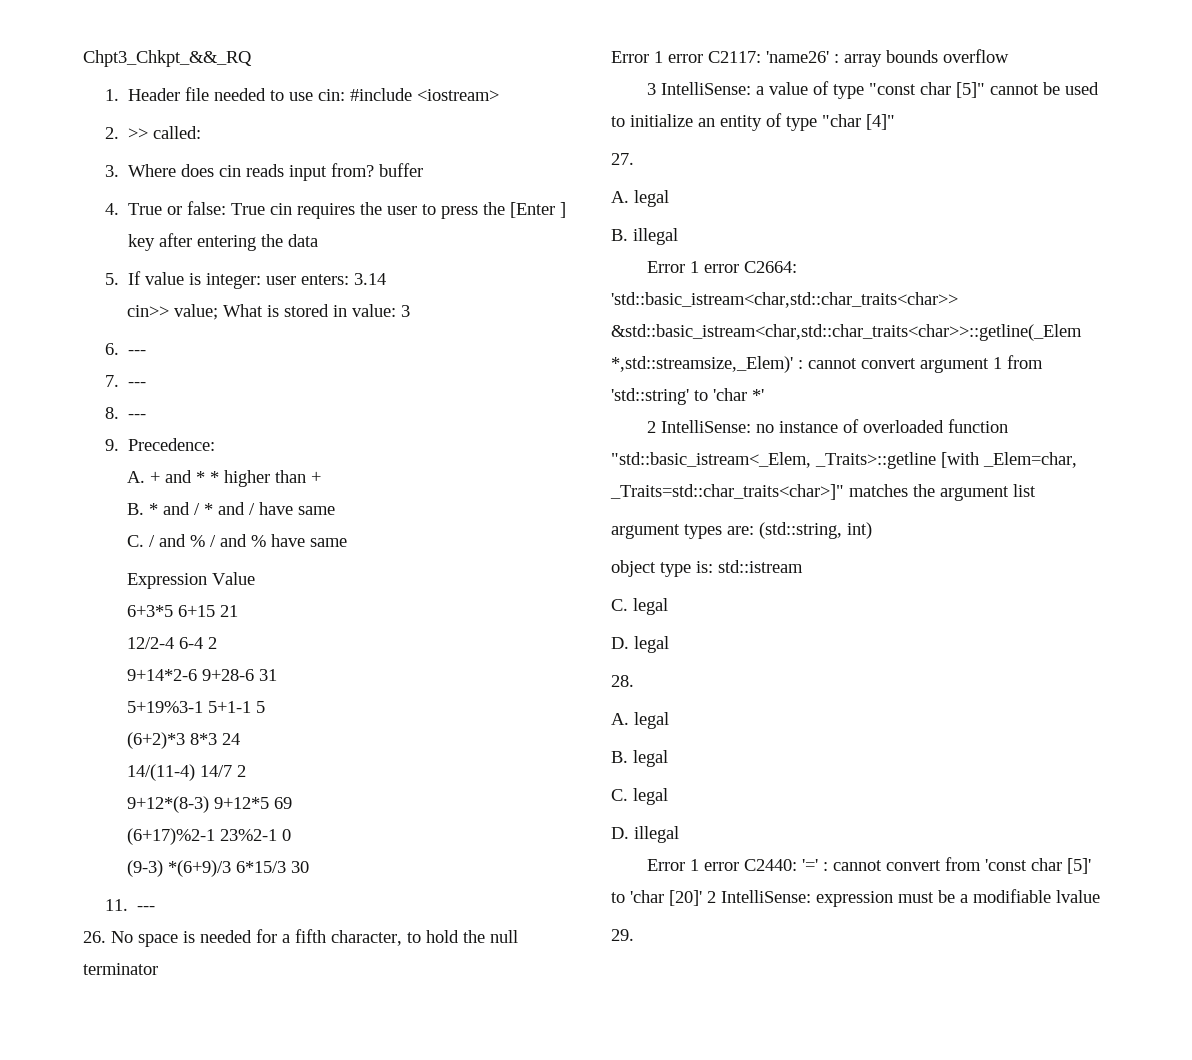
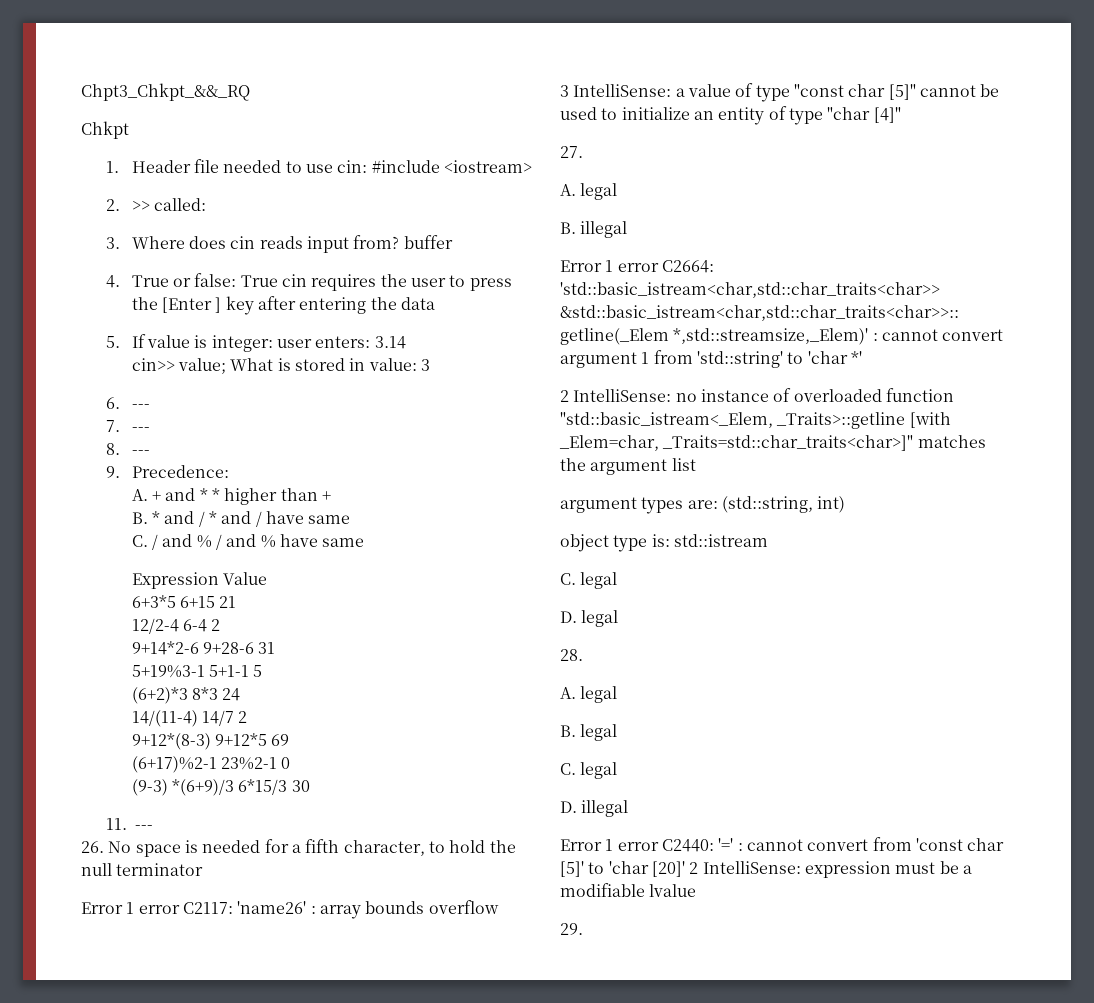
(252, 58) none -> [81,121,129,139] // Chkpt

